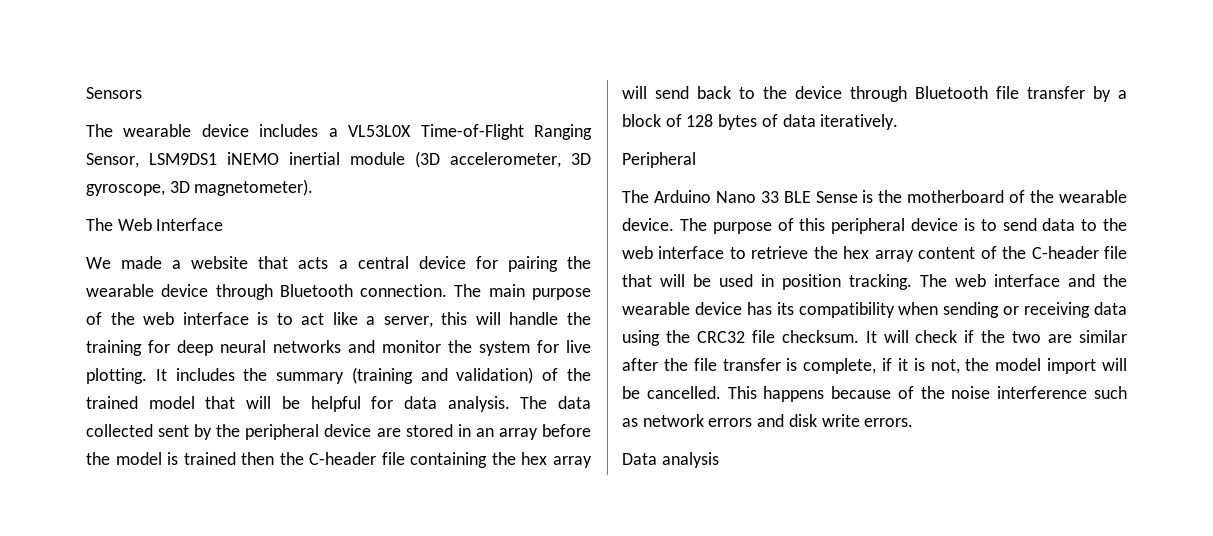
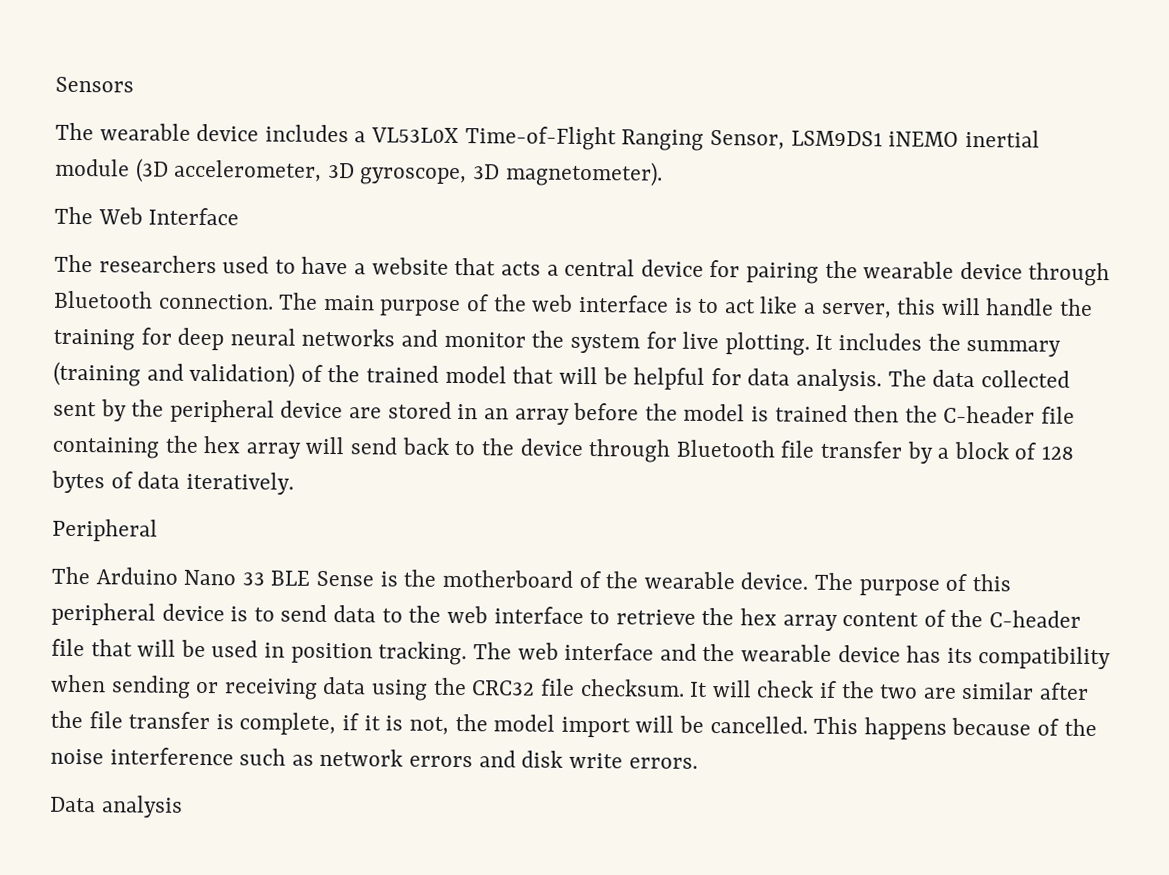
[86,256,163,269] We made -> [54,254,349,275] The researchers used to have

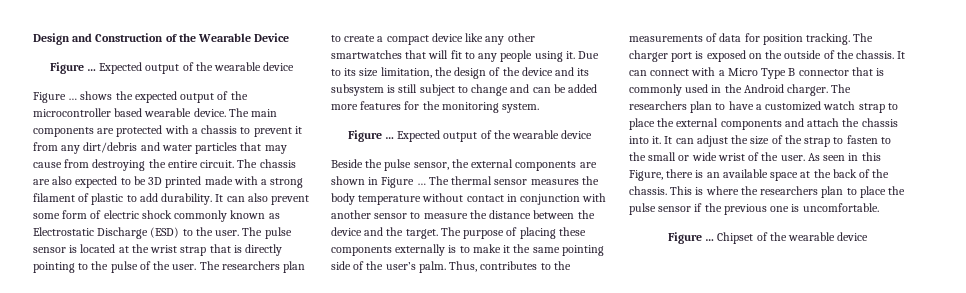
[55,76,134,93] [55,122,1040,151] [55,158,663,187] [54,206,240,226] [54,254,1111,287] [54,290,1094,319] [53,327,1062,357] [53,361,1070,392] [53,399,1076,425] [52,435,1075,464] [51,470,294,495] [52,518,158,542] [51,566,1011,596] [51,602,1082,631] [51,638,1112,670] [50,674,1090,701] [50,710,1097,740] [50,747,698,769] [50,795,183,818] Sensors // The wearable device includes a VL53L0X Time-of-Flight Ranging Sensor, LSM9DS1 iNEMO inertial module (3D accelerometer, 3D gyroscope, 3D magnetometer). // The Web Interface // The researchers used to have a website that acts a central device for pairing the wearable device through Bluetooth connection. The main purpose of the web interface is to act like a server, this will handle the training for deep neural networks and monitor the system for live plotting. It includes the summary (training and validation) of the trained model that will be helpful for data analysis. The data collected sent by the peripheral device are stored in an array before the model is trained then the C-header file containing the hex array will send back to the device through Bluetooth file transfer by a block of 128 bytes of data iteratively. // Peripheral // The Arduino Nano 33 BLE Sense is the motherboard of the wearable device. The purpose of this peripheral device is to send data to the web interface to retrieve the hex array content of the C-header file that will be used in position tracking. The web interface and the wearable device has its compatibility when sending or receiving data using the CRC32 file checksum. It will check if the two are similar after the file transfer is complete, if it is not, the model import will be cancelled. This happens because of the noise interference such as network errors and disk write errors. // Data analysis -> [33,33,290,45] [49,62,295,74] [33,91,248,103] [33,108,278,117] [33,125,302,137] [33,142,287,154] [33,159,296,171] [33,176,304,188] [33,193,310,205] [33,210,280,222] [33,227,292,239] [33,244,283,256] [33,261,306,273] [331,33,535,45] [331,50,600,62] [331,67,590,79] [331,84,598,96] [331,101,540,113] [347,130,593,142] [331,159,597,171] [331,176,599,188] [331,193,607,205] [331,210,595,219] [331,227,586,239] [331,244,604,256] [331,261,571,273] [629,33,874,45] [629,50,906,62] [629,67,885,79] [629,84,852,96] [629,101,898,113] [629,118,898,130] [629,135,891,147] [629,152,881,161] [629,169,890,181] [629,186,906,198] [629,203,879,215] [667,232,869,244] Design and Construction of the Wearable Device // Figure … Expected output of the wearable device // Figure … shows the expected output of the microcontroller based wearable device. The main components are protected with a chassis to prevent it from any dirt/debris and water particles that may cause from destroying the entire circuit. The chassis are also expected to be 3D printed made with a strong filament of plastic to add durability. It can also prevent some form of electric shock commonly known as Electrostatic Discharge (ESD) to the user. The pulse sensor is located at the wrist strap that is directly pointing to the pulse of the user. The researchers plan to create a compact device like any other smartwatches that will fit to any people using it. Due to its size limitation, the design of the device and its subsystem is still subject to change and can be added more features for the monitoring system. // Figure … Expected output of the wearable device // Beside the pulse sensor, the external components are shown in Figure … The thermal sensor measures the body temperature without contact in conjunction with another sensor to measure the distance between the device and the target. The purpose of placing these components externally is to make it the same pointing side of the user’s palm. Thus, contributes to the measurements of data for position tracking. The charger port is exposed on the outside of the chassis. It can connect with a Micro Type B connector that is commonly used in the Android charger. The researchers plan to have a customized watch strap to place the external components and attach the chassis into it. It can adjust the size of the strap to fasten to the small or wide wrist of the user. As seen in this Figure, there is an available space at the back of the chassis. This is where the researchers plan to place the pulse sensor if the previous one is uncomfortable. // Figure … Chipset of the wearable device

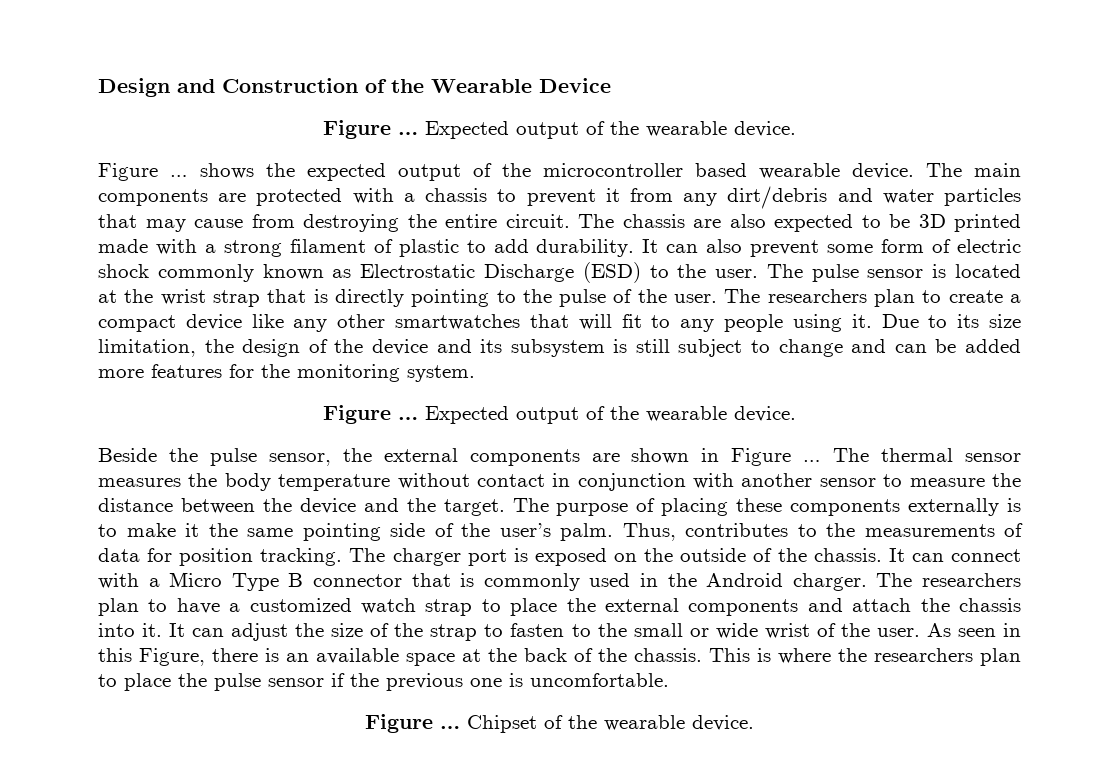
[263,62,295,71] device -> [734,121,796,137] device.
[561,130,593,139] device -> [734,406,796,422] device.
[837,232,869,241] device -> [692,715,754,731] device.

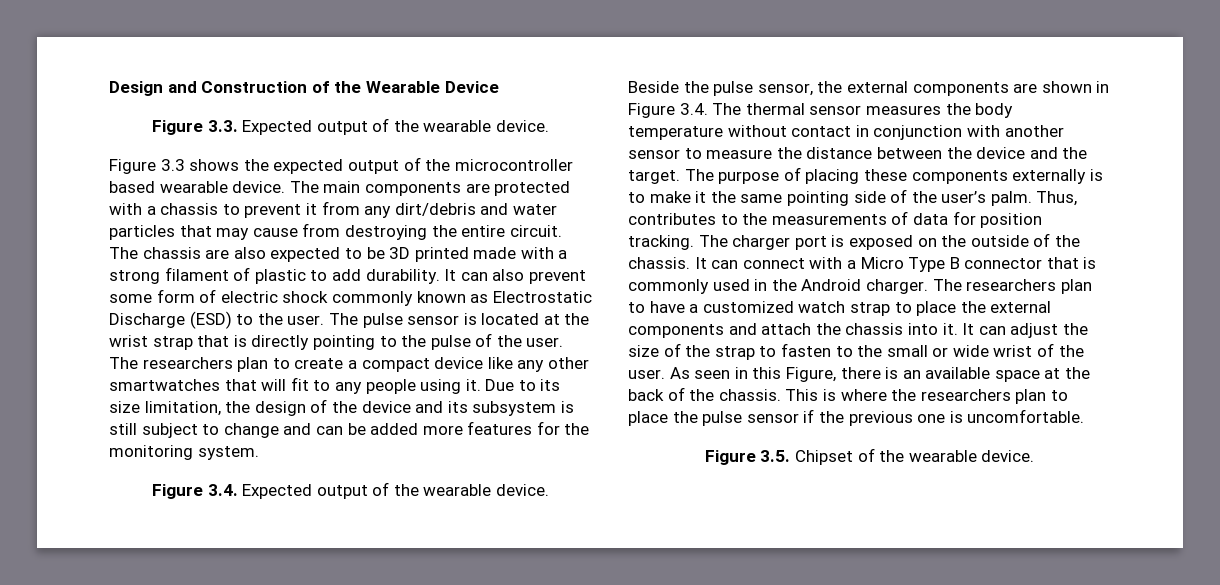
[398,132,418,135] … -> [207,120,238,132] 3.3.
[170,175,188,177] … -> [160,159,185,171] 3.3
[398,417,418,420] … -> [207,484,238,496] 3.4.
[803,460,822,462] … -> [679,103,708,115] 3.4.
[440,726,460,729] … -> [760,450,791,462] 3.5.

